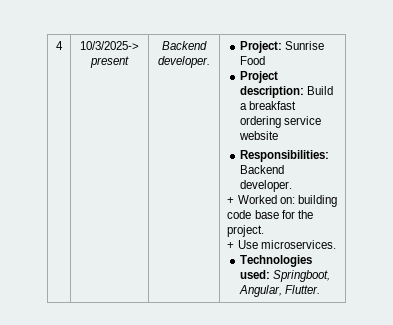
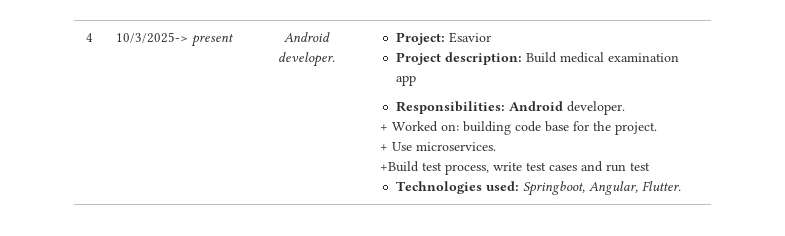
[162,41,207,50] Backend -> [283,32,330,42] Android
[285,41,325,50] [240,56,266,65] Sunrise Food -> [448,32,491,43] Esavior
[240,101,297,110] [240,116,322,128] [239,131,279,140] a breakfast ordering service website -> [559,52,679,63] [395,75,416,86] medical examination app
[240,165,285,174] Backend -> [508,101,563,111] Android
(336, 244) none -> [380,161,651,175] // +Build test process, write test cases and run test

